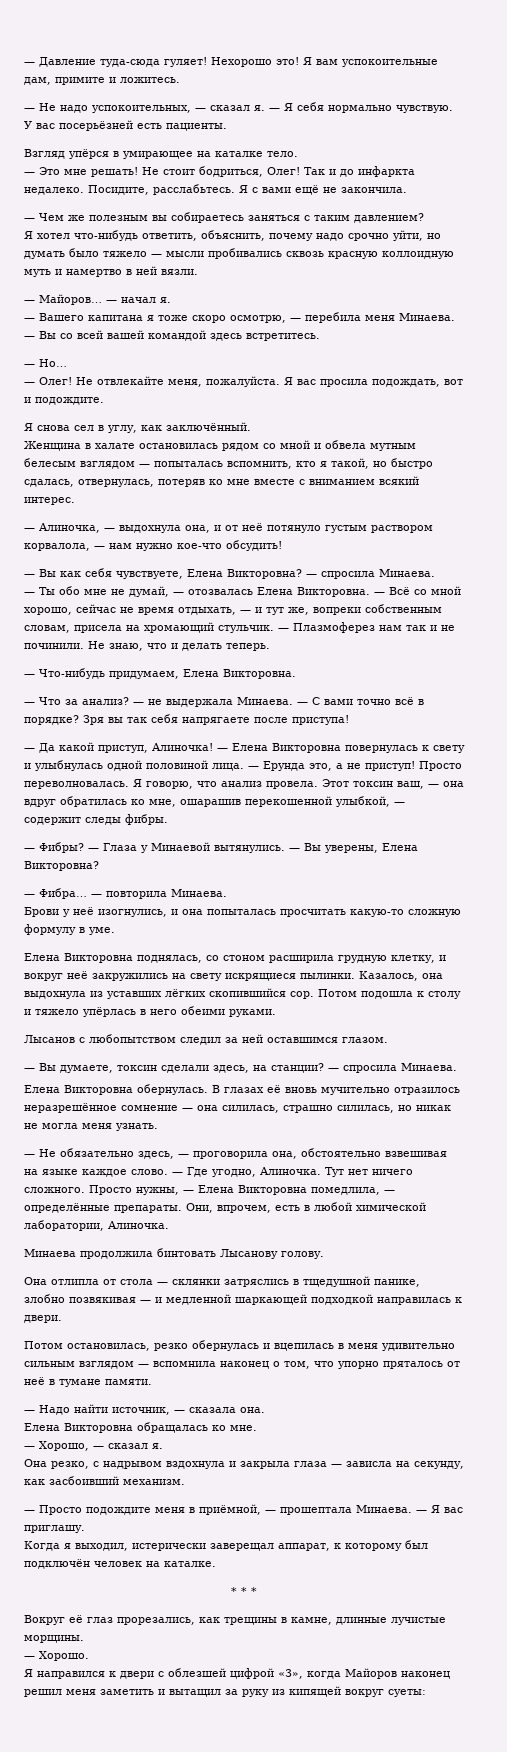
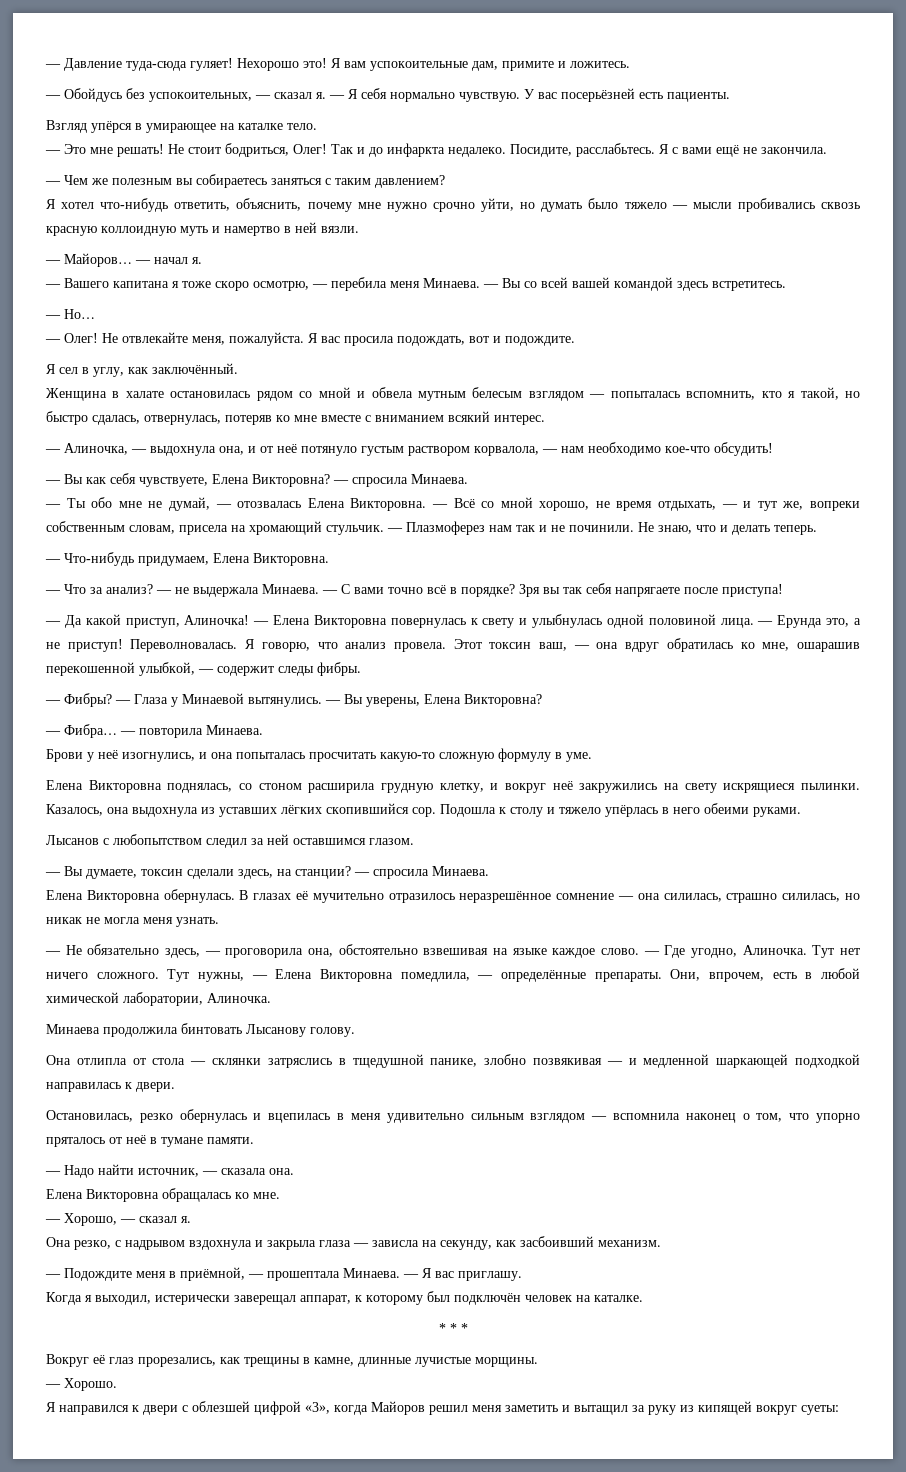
[39,103,88,113] Не надо -> [64,88,145,102] Обойдусь без
[316,233,344,241] надо -> [357,202,427,212] мне нужно
[37,425,70,431] снова -> (55, 369) none
[136,543,173,551] нужно -> [588,442,661,456] необходимо
[76,604,116,613] сейчас -> (590, 506) none
[419,761,462,771] [24,781,129,789] Просто переволновалась. -> [130,639,238,652] Переволновалась.
[318,989,413,999] Потом подошла -> [440,804,496,817] Подошла
[285,1087,317,1093] вновь -> (308, 895) none
[89,1185,132,1195] Просто -> [167,969,190,982] Тут
[24,1341,150,1351] Потом остановилась, -> [46,1110,133,1122] Остановилась,
[39,1505,151,1515] Просто подождите -> [64,1268,132,1281] Подождите
[401,1671,450,1679] наконец -> (425, 1408) none

